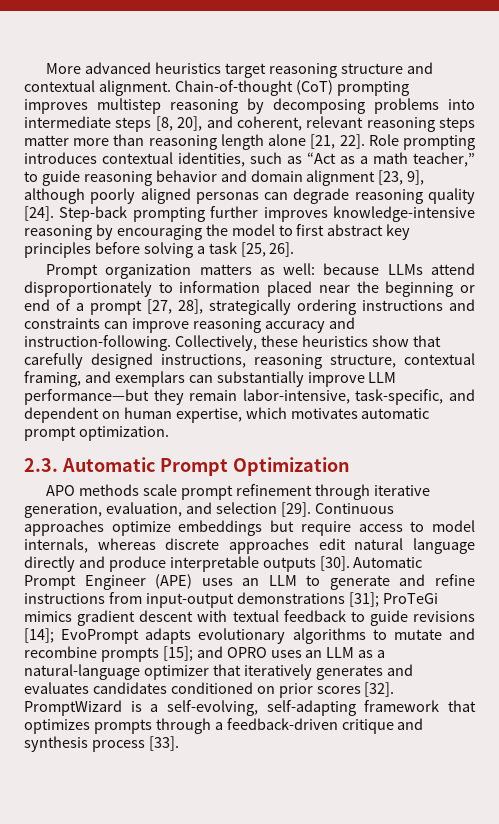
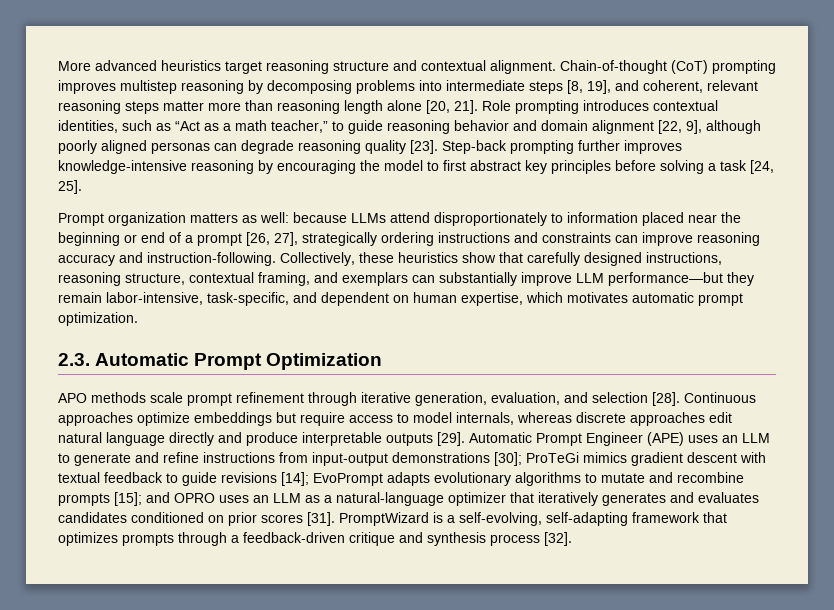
[177,116,203,131] 20], -> [587,80,611,94] 19],
[310,134,365,149] [21, 22]. -> [426,100,478,114] [20, 21].
[378,170,404,185] [23, -> [658,120,682,134] [22,
[24,206,54,221] [24]. -> [410,140,438,154] [23].
[240,242,295,257] [25, 26]. -> [750,160,774,174] [58,180,82,194] [24, 25].
[147,299,203,314] [27, 28], -> [246,232,298,246] [26, 27],
[280,502,311,517] [29]. -> [652,392,680,406] [28].
[319,556,350,571] [30]. -> [437,432,465,446] [29].
[348,592,379,607] [31]; -> [494,452,522,466] [30];
[364,682,395,697] [32]. -> [307,512,335,526] [31].
[148,736,179,751] [33]. -> [544,532,572,546] [32].

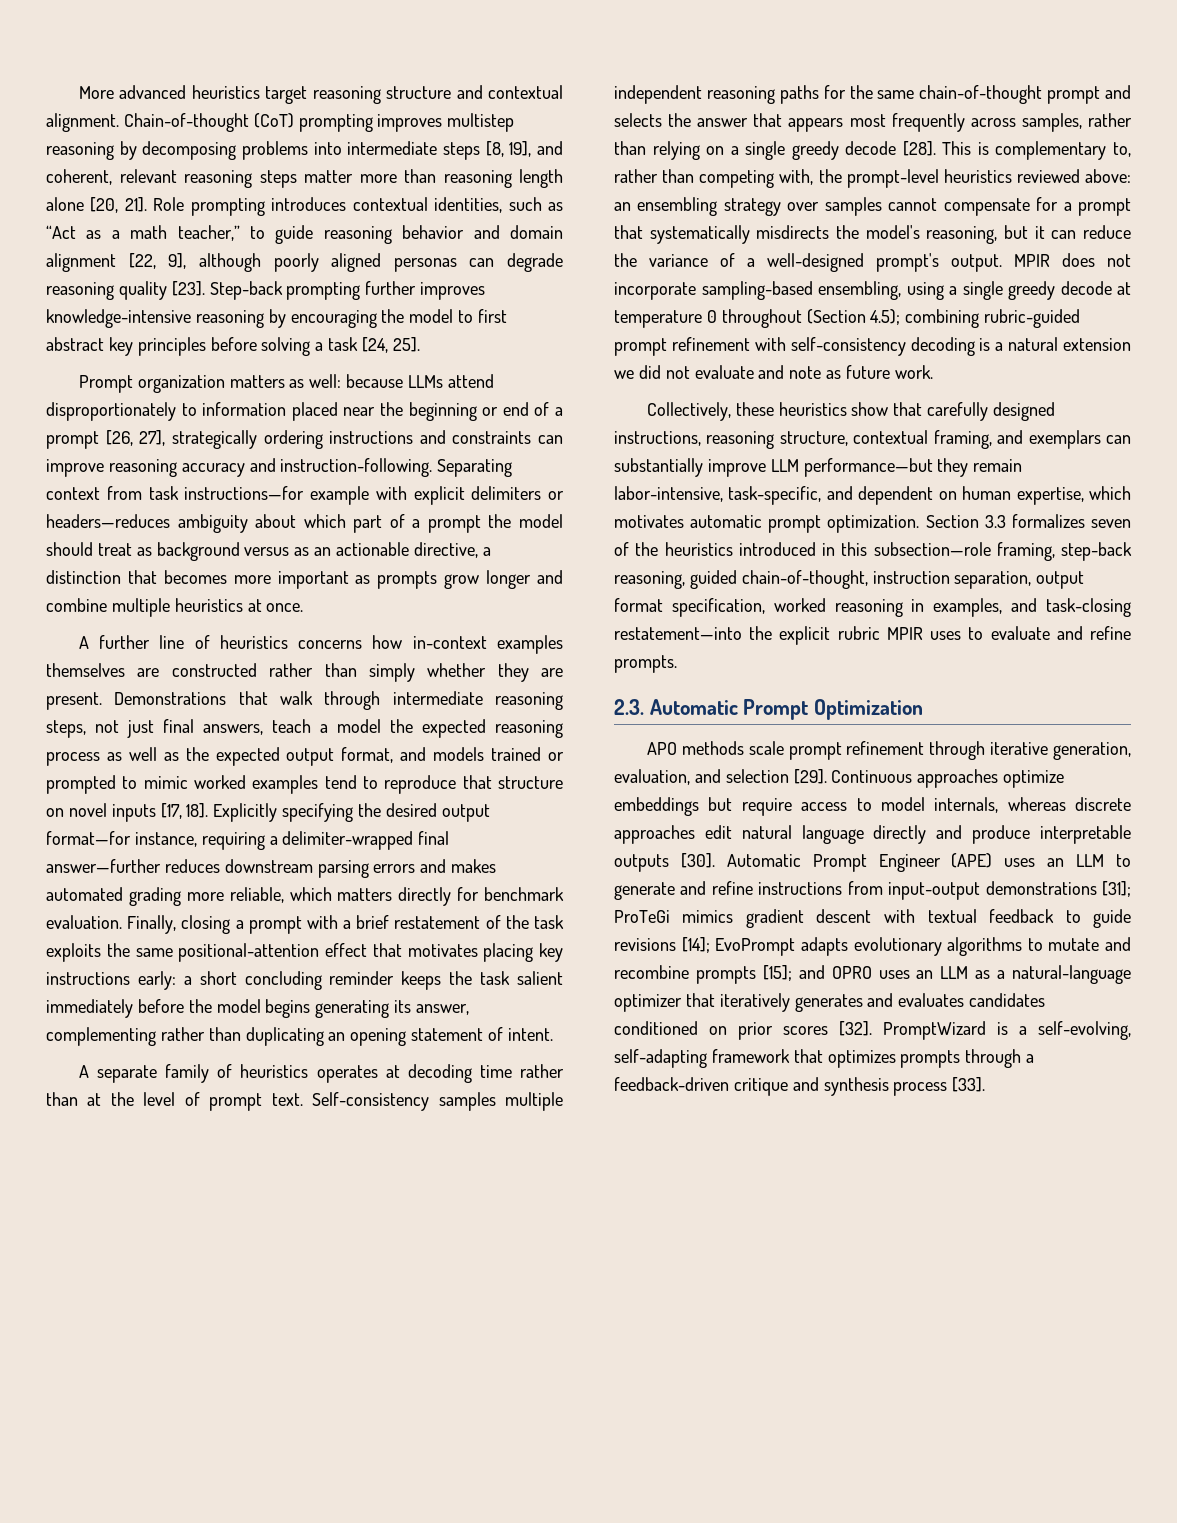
(276, 259) none -> [437,459,513,477] [46,486,564,505] [46,514,563,533] [46,542,491,561] [46,570,564,589] [46,598,304,617] [78,635,563,654] [46,663,563,682] [46,691,563,710] [46,719,563,738] [46,747,565,766] [46,775,563,794] [46,803,490,822] [46,831,450,850] [46,859,497,878] [46,887,564,906] [46,915,564,934] [46,943,563,962] [46,971,564,990] [46,999,470,1018] [46,1027,553,1046] [78,1064,565,1083] [46,1092,563,1111] [614,85,1131,104] [614,113,1132,132] [614,141,1131,160] [614,169,1131,188] [614,197,1131,216] [614,225,1131,244] [614,253,1131,272] [614,281,1131,300] [614,309,1081,328] [614,337,1131,356] [614,365,933,379] Separating context from task instructions—for example with explicit delimiters or headers—reduces ambiguity about which part of a prompt the model should treat as background versus as an actionable directive, a distinction that becomes more important as prompts grow longer and combine multiple heuristics at once. // A further line of heuristics concerns how in-context examples themselves are constructed rather than simply whether they are present. Demonstrations that walk through intermediate reasoning steps, not just final answers, teach a model the expected reasoning process as well as the expected output format, and models trained or prompted to mimic worked examples tend to reproduce that structure on novel inputs [17, 18]. Explicitly specifying the desired output format—for instance, requiring a delimiter-wrapped final answer—further reduces downstream parsing errors and makes automated grading more reliable, which matters directly for benchmark evaluation. Finally, closing a prompt with a brief restatement of the task exploits the same positional-attention effect that motivates placing key instructions early: a short concluding reminder keeps the task salient immediately before the model begins generating its answer, complementing rather than duplicating an opening statement of intent. // A separate family of heuristics operates at decoding time rather than at the level of prompt text. Self-consistency samples multiple independent reasoning paths for the same chain-of-thought prompt and selects the answer that appears most frequently across samples, rather than relying on a single greedy decode [28]. This is complementary to, rather than competing with, the prompt-level heuristics reviewed above: an ensembling strategy over samples cannot compensate for a prompt that systematically misdirects the model's reasoning, but it can reduce the variance of a well-designed prompt's output. MPIR does not incorporate sampling-based ensembling, using a single greedy decode at temperature 0 throughout (Section 4.5); combining rubric-guided prompt refinement with self-consistency decoding is a natural extension we did not evaluate and note as future work. //
(138, 319) none -> [925,514,1131,528] [614,542,1132,561] [614,570,1085,589] [614,598,1131,617] [614,626,1131,645] [614,655,677,673] Section 3.3 formalizes seven of the heuristics introduced in this subsection—role framing, step-back reasoning, guided chain-of-thought, instruction separation, output format specification, worked reasoning in examples, and task-closing restatement—into the explicit rubric MPIR uses to evaluate and refine prompts.
[652,392,680,406] [28]. -> [793,769,827,784] [29].
[437,432,465,446] [29]. -> [680,853,715,868] [30].
[494,452,522,466] [30]; -> [1102,881,1131,897] [31];
[307,512,335,526] [31]. -> [839,1021,873,1036] [32].
[544,532,572,546] [32]. -> [952,1077,986,1092] [33].

